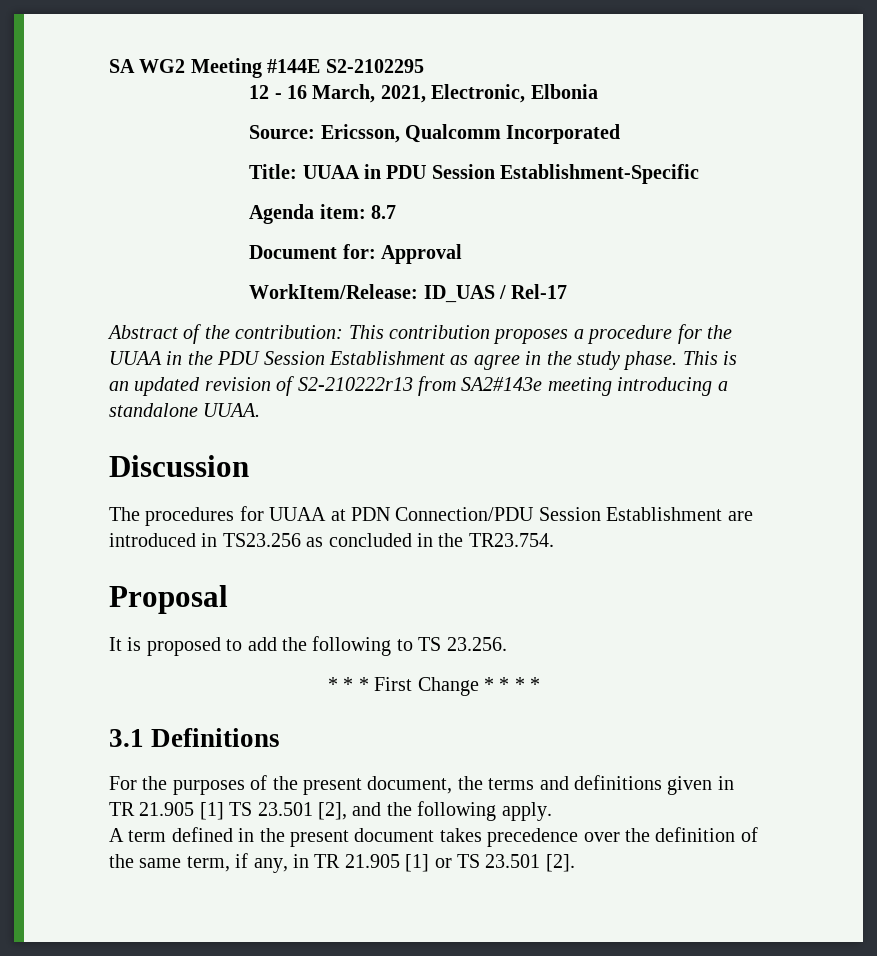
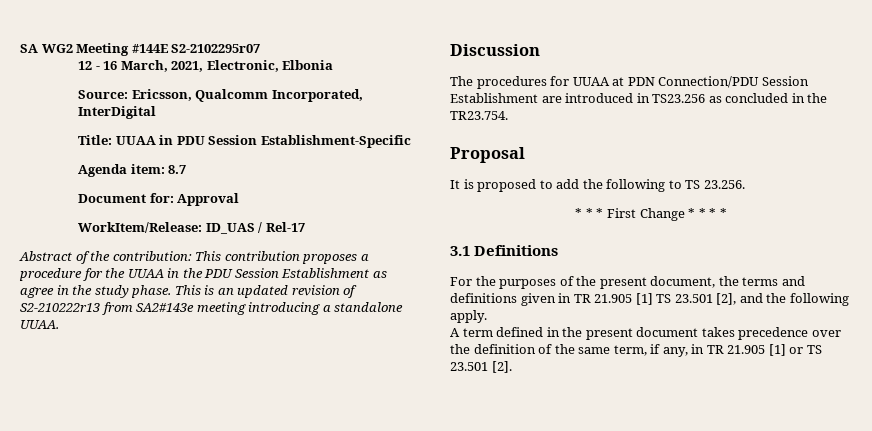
[325,59,424,73] S2-2102295 -> [171,44,261,53] S2-2102295r07
[506,124,621,144] Incorporated -> [271,89,363,102] [78,106,157,119] Incorporated, InterDigital

